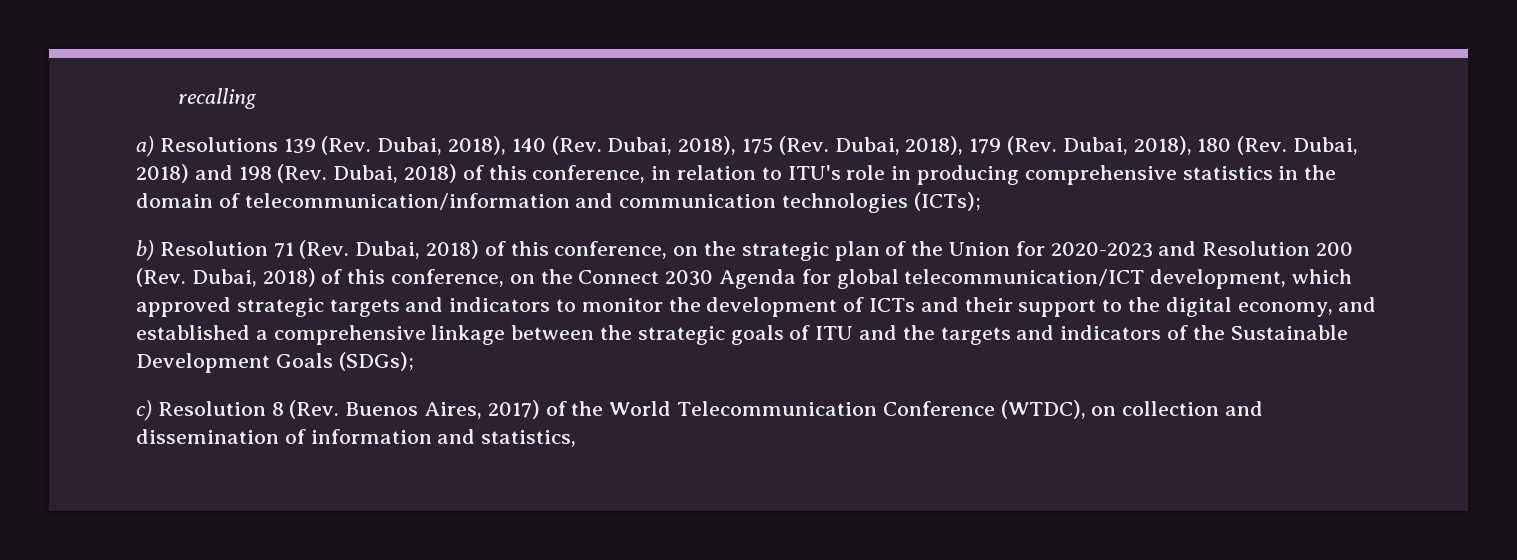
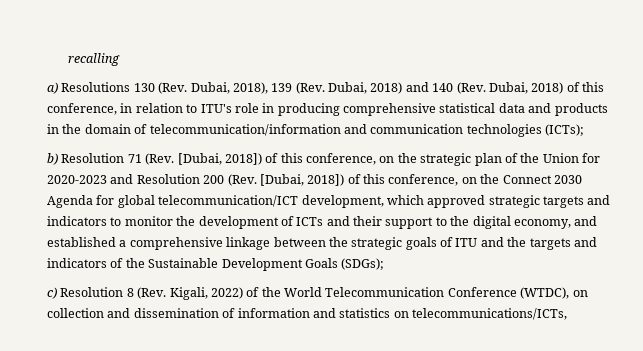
[283,136,1232,155] 139 (Rev. Dubai, 2018), 140 (Rev. Dubai, 2018), 175 (Rev. Dubai, 2018), 179 (Rev. Dubai, 2018), 180 -> [133,82,293,94] 130 (Rev. Dubai, 2018), 139
[238,166,272,180] 198 -> [432,83,454,92] 140
[1182,166,1273,180] statistics -> [439,103,608,116] statistical data and products
[355,240,480,259] Dubai, 2018) -> [177,153,262,165] [Dubai, 2018])
[191,268,316,287] Dubai, 2018) -> [259,174,345,186] [Dubai, 2018])
[345,400,540,419] Buenos Aires, 2017) -> [169,287,243,300] Kigali, 2022)
[481,430,577,447] statistics, -> [339,308,567,320] statistics on telecommunications/ICTs,

